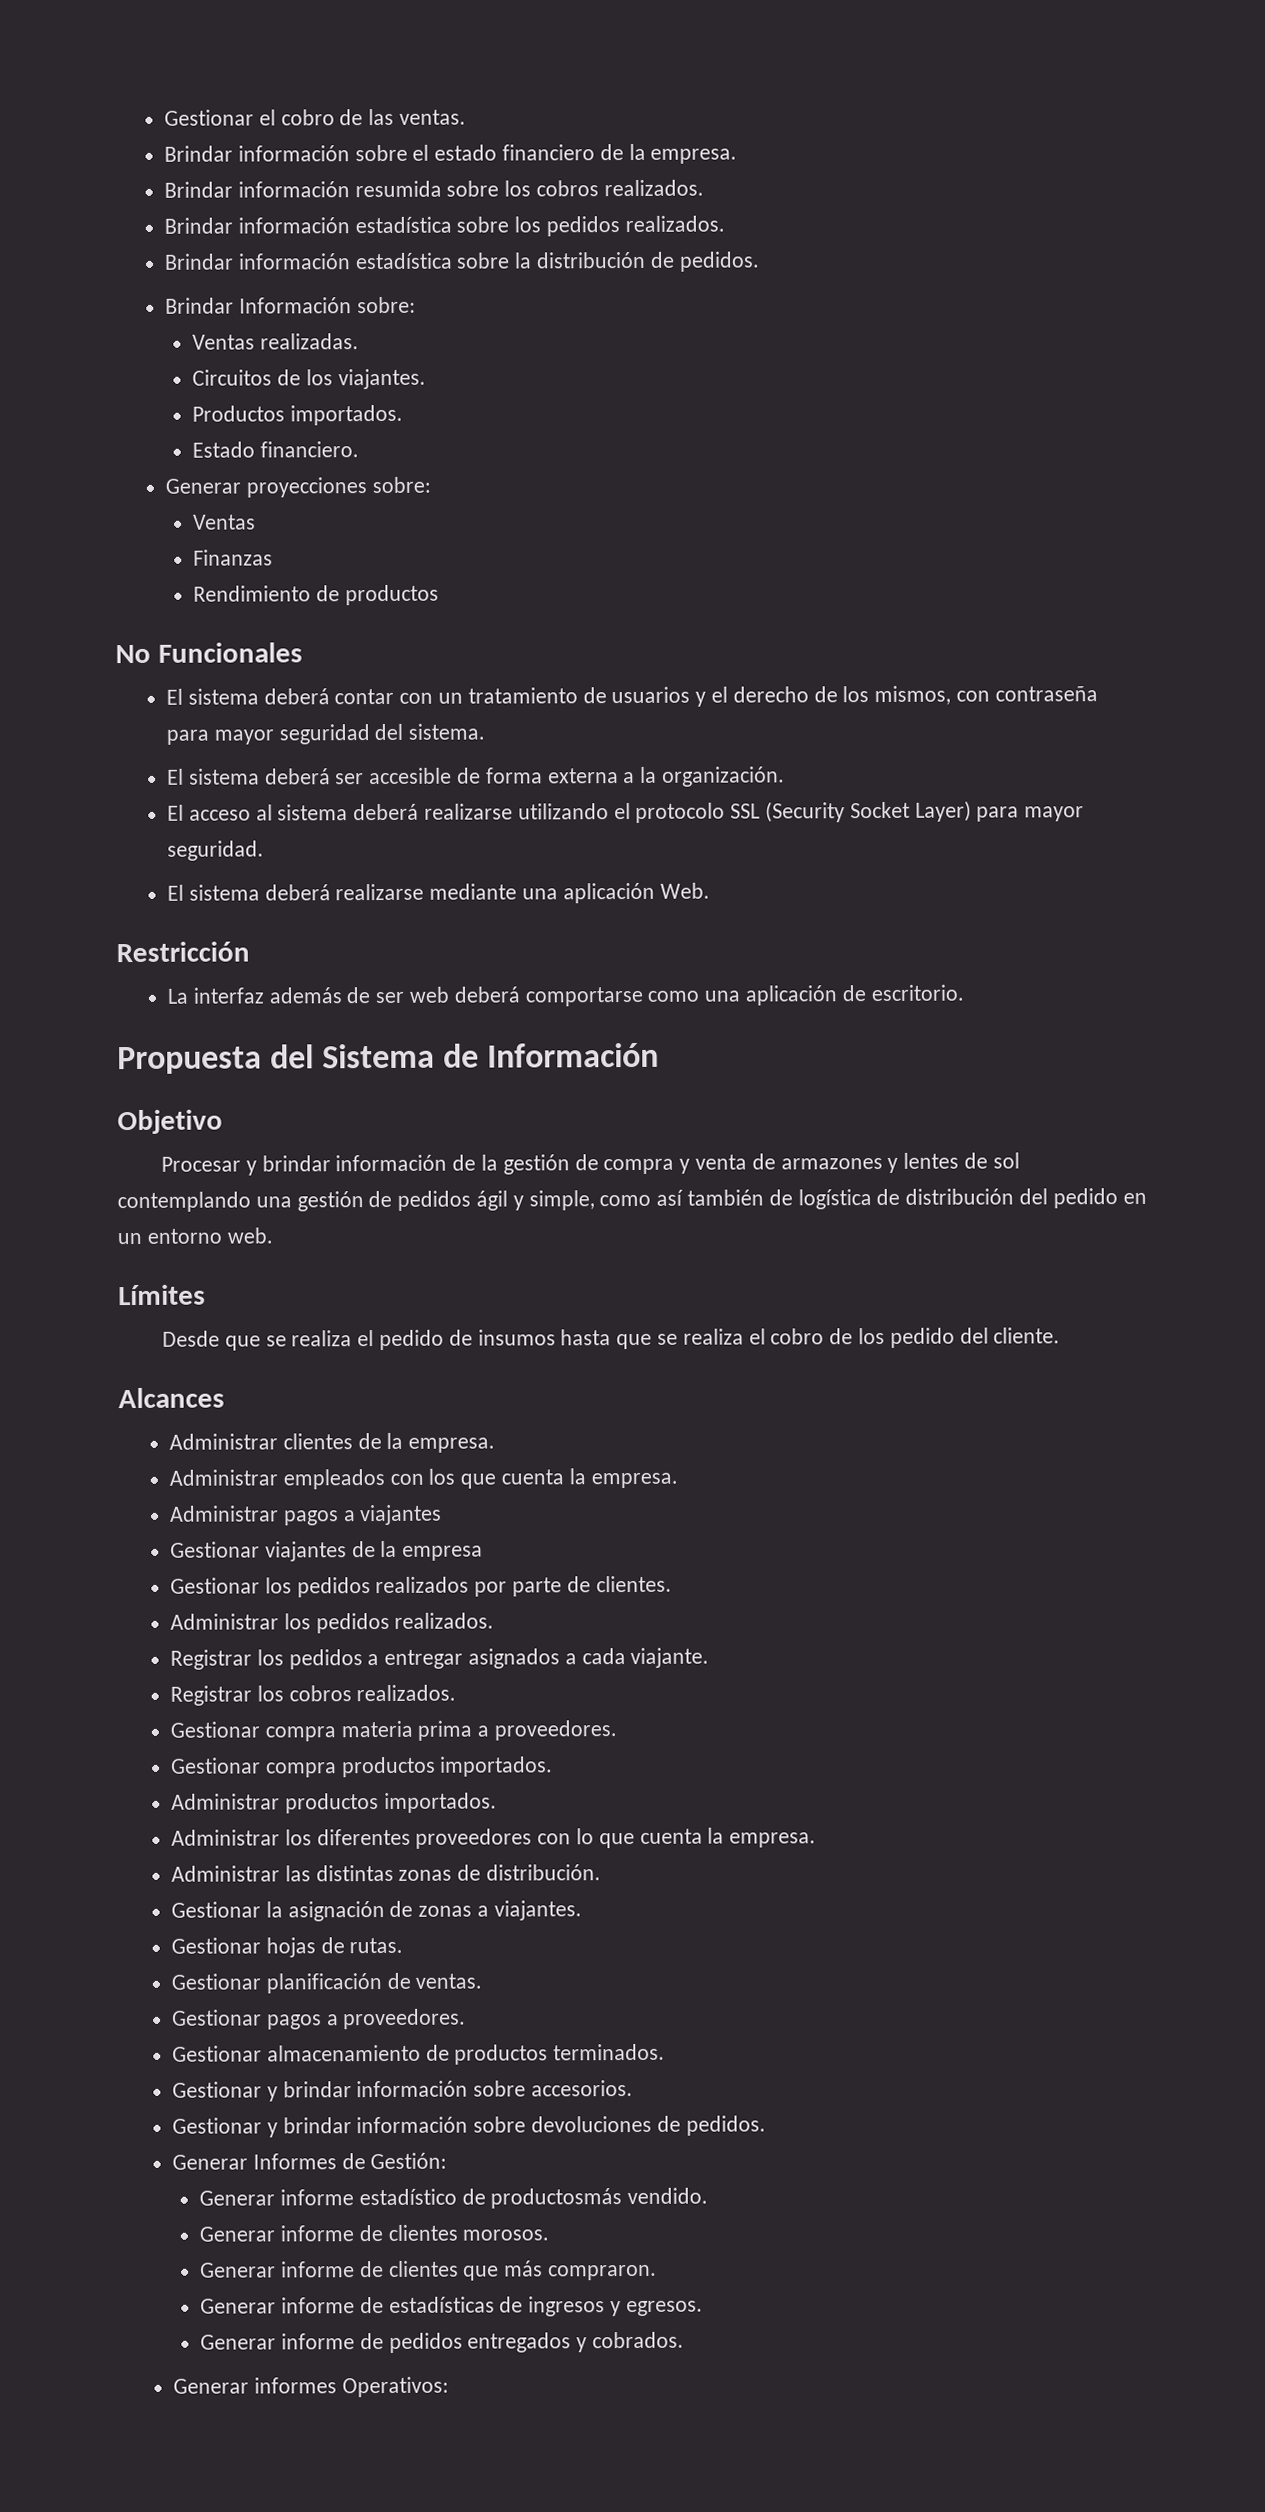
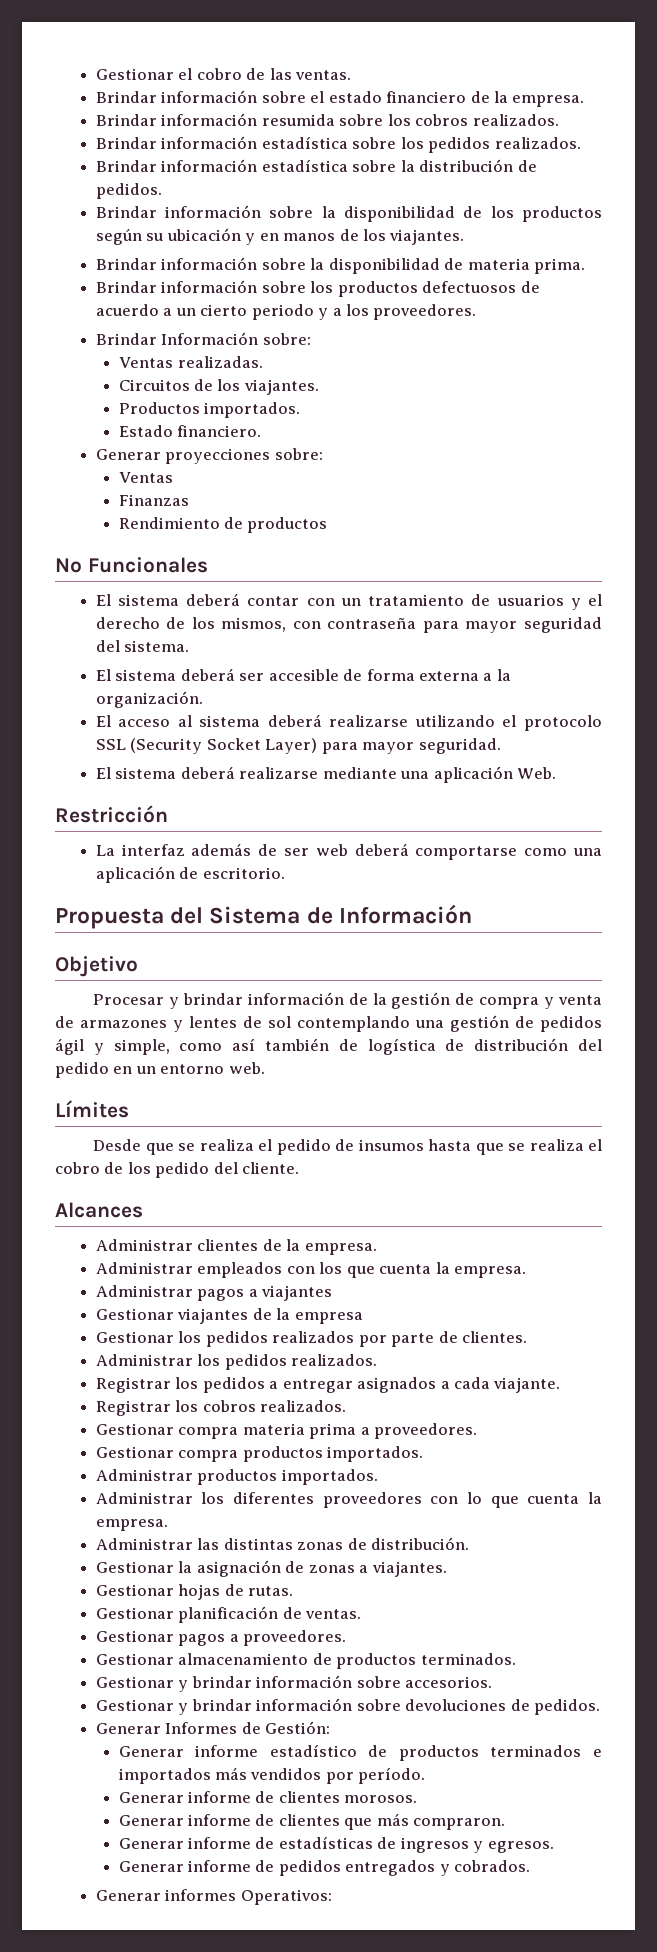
(760, 261) none -> [95,205,602,222] [95,228,465,245] [95,257,586,274] [95,280,540,297] [95,304,477,320] // Brindar información sobre la disponibilidad de los productos según su ubicación y en manos de los viajantes. // Brindar información sobre la disponibilidad de materia prima. // Brindar información sobre los productos defectuosos de acuerdo a un cierto periodo y a los proveedores.
[490,2187,709,2209] productosmás vendido. -> [398,1745,602,1761] [118,1767,426,1784] productos terminados e importados más vendidos por período.

